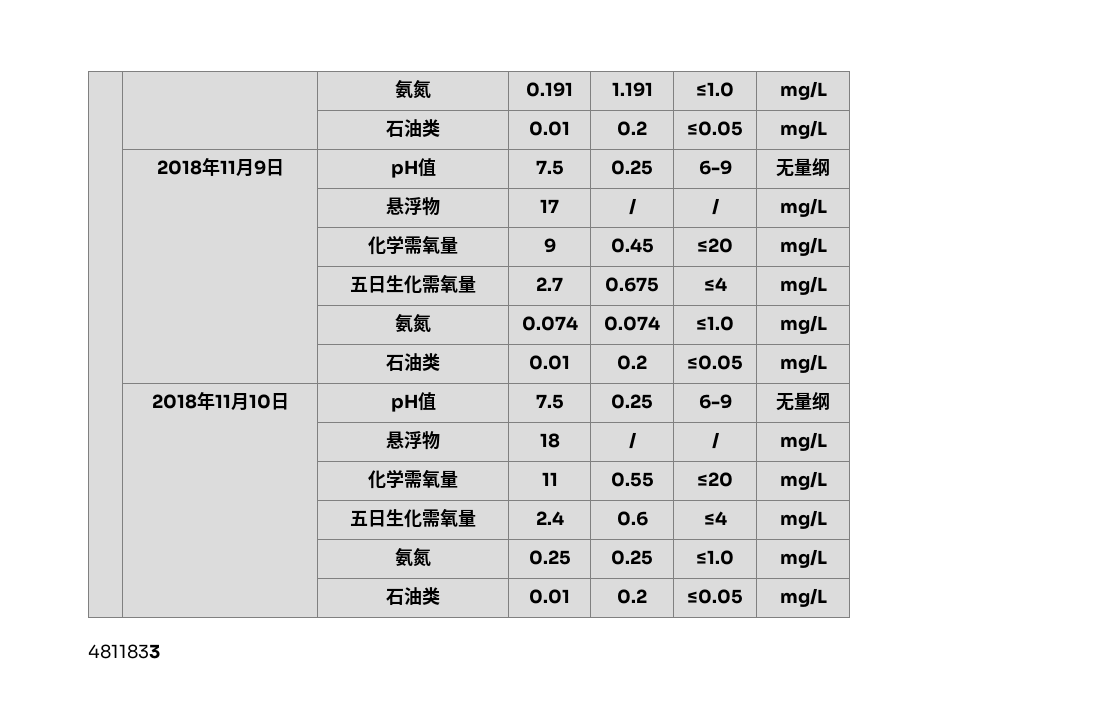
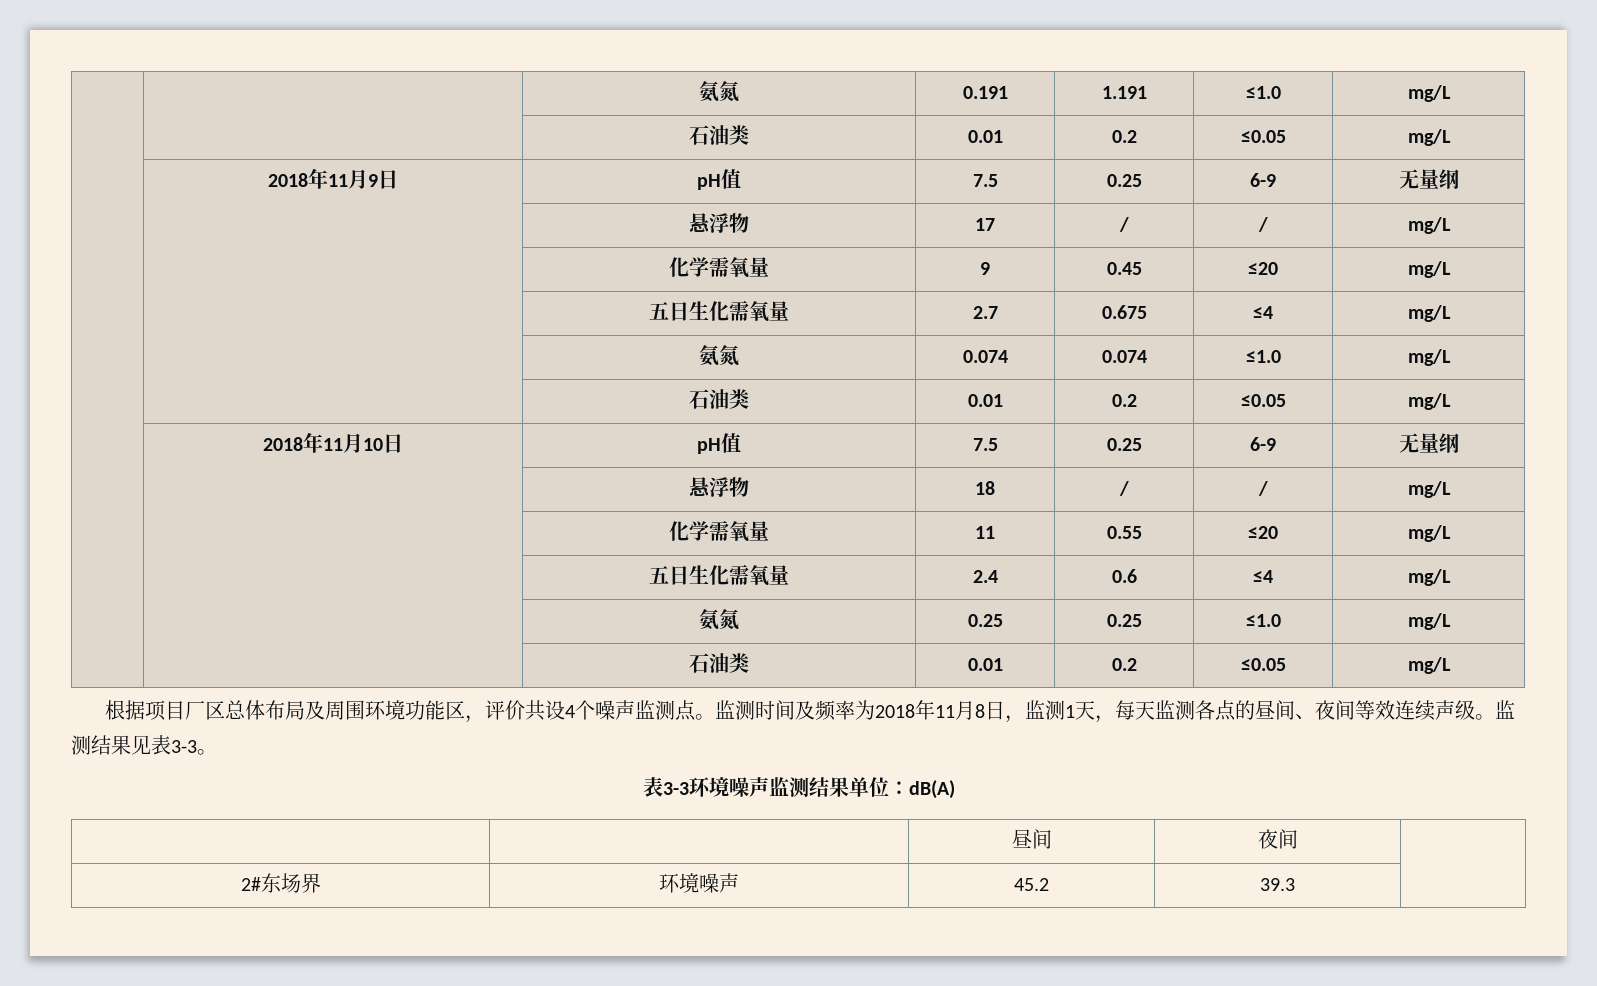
[88,644,160,659] 4811833 -> [104,700,1515,723] [71,735,217,755] [642,777,955,799] [1011,829,1052,849] [1257,829,1298,849] [240,873,321,893] [659,873,739,893] [1014,878,1049,891] [1260,878,1295,891] 根据项目厂区总体布局及周围环境功能区，评价共设4个噪声监测点。监测时间及频率为2018年11月8日，监测1天，每天监测各点的昼间、夜间等效连续声级。监测结果见表3-3。 // 表3-3环境噪声监测结果单位：dB(A) // | | 昼间 | 夜间 | // 2#东场界 | 环境噪声 | 45.2 | 39.3 |

